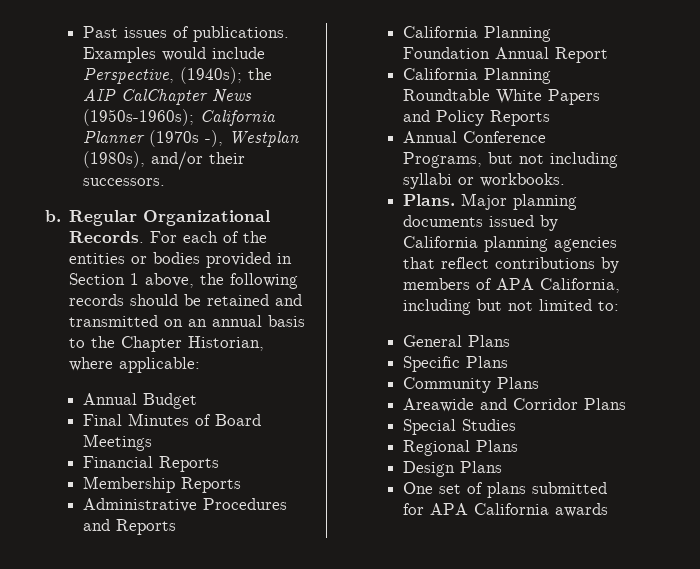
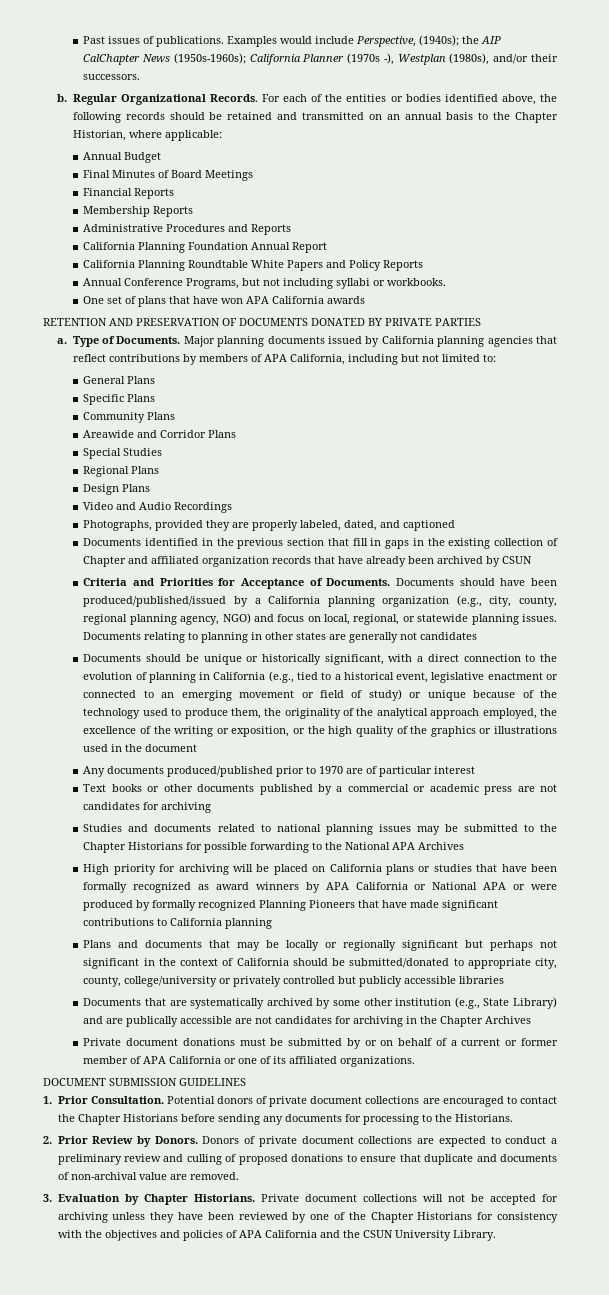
[206,252,293,268] [69,273,140,285] provided in Section 1 -> [444,94,498,102] identified
[402,194,455,206] Plans. -> [83,296,366,307] [43,318,481,326] [57,336,181,347] One set of plans that have won APA California awards // RETENTION AND PRESERVATION OF DOCUMENTS DONATED BY PRIVATE PARTIES // a. Type of Documents.
[402,482,607,498] [402,503,608,517] One set of plans submitted for APA California awards -> [83,502,233,513] [83,520,456,531] [83,538,558,549] [83,556,533,567] [83,578,557,589] [83,595,557,607] [83,613,557,625] [83,632,478,643] [83,654,557,665] [83,671,558,683] [83,689,557,701] [83,708,557,719] [83,726,558,737] [83,744,198,752] [83,766,476,777] [83,784,557,795] [83,802,212,813] [83,824,558,835] [83,842,465,853] [83,864,557,875] [83,882,557,893] [83,900,499,911] [83,918,273,929] [83,940,557,951] [83,958,558,969] [83,976,505,987] [83,997,557,1009] [83,1016,532,1027] [83,1038,558,1049] [83,1056,416,1067] [43,1078,246,1086] [43,1096,557,1107] [57,1114,513,1125] [43,1136,557,1147] [57,1154,557,1165] [57,1172,239,1180] [43,1194,558,1205] [57,1212,559,1223] [57,1230,496,1241] Video and Audio Recordings // Photographs, provided they are properly labeled, dated, and captioned // Documents identified in the previous section that fill in gaps in the existing collection of Chapter and affiliated organization records that have already been archived by CSUN // Criteria and Priorities for Acceptance of Documents. Documents should have been produced/published/issued by a California planning organization (e.g., city, county, regional planning agency, NGO) and focus on local, regional, or statewide planning issues. Documents relating to planning in other states are generally not candidates // Documents should be unique or historically significant, with a direct connection to the evolution of planning in California (e.g., tied to a historical event, legislative enactment or connected to an emerging movement or field of study) or unique because of the technology used to produce them, the originality of the analytical approach employed, the excellence of the writing or exposition, or the high quality of the graphics or illustrations used in the document // Any documents produced/published prior to 1970 are of particular interest // Text books or other documents published by a commercial or academic press are not candidates for archiving // Studies and documents related to national planning issues may be submitted to the Chapter Historians for possible forwarding to the National APA Archives // High priority for archiving will be placed on California plans or studies that have been formally recognized as award winners by APA California or National APA or were produced by formally recognized Planning Pioneers that have made significant contributions to California planning // Plans and documents that may be locally or regionally significant but perhaps not significant in the context of California should be submitted/donated to appropriate city, county, college/university or privately controlled but publicly accessible libraries // Documents that are systematically archived by some other institution (e.g., State Library) and are publically accessible are not candidates for archiving in the Chapter Archives // Private document donations must be submitted by or on behalf of a current or former member of APA California or one of its affiliated organizations. // DOCUMENT SUBMISSION GUIDELINES // 1. Prior Consultation. Potential donors of private document collections are encouraged to contact the Chapter Historians before sending any documents for processing to the Historians. // 2. Prior Review by Donors. Donors of private document collections are expected to conduct a preliminary review and culling of proposed donations to ensure that duplicate and documents of non-archival value are removed. // 3. Evaluation by Chapter Historians. Private document collections will not be accepted for archiving unless they have been reviewed by one of the Chapter Historians for consistency with the objectives and policies of APA California and the CSUN University Library.

